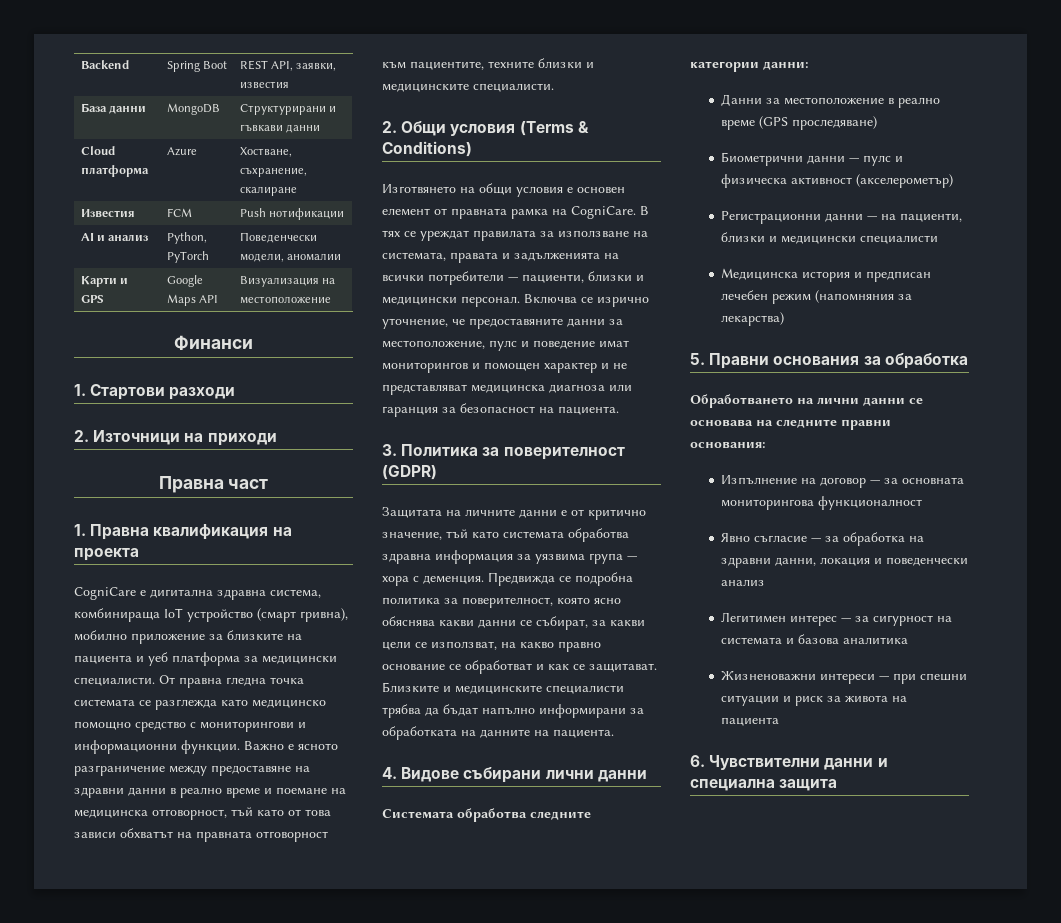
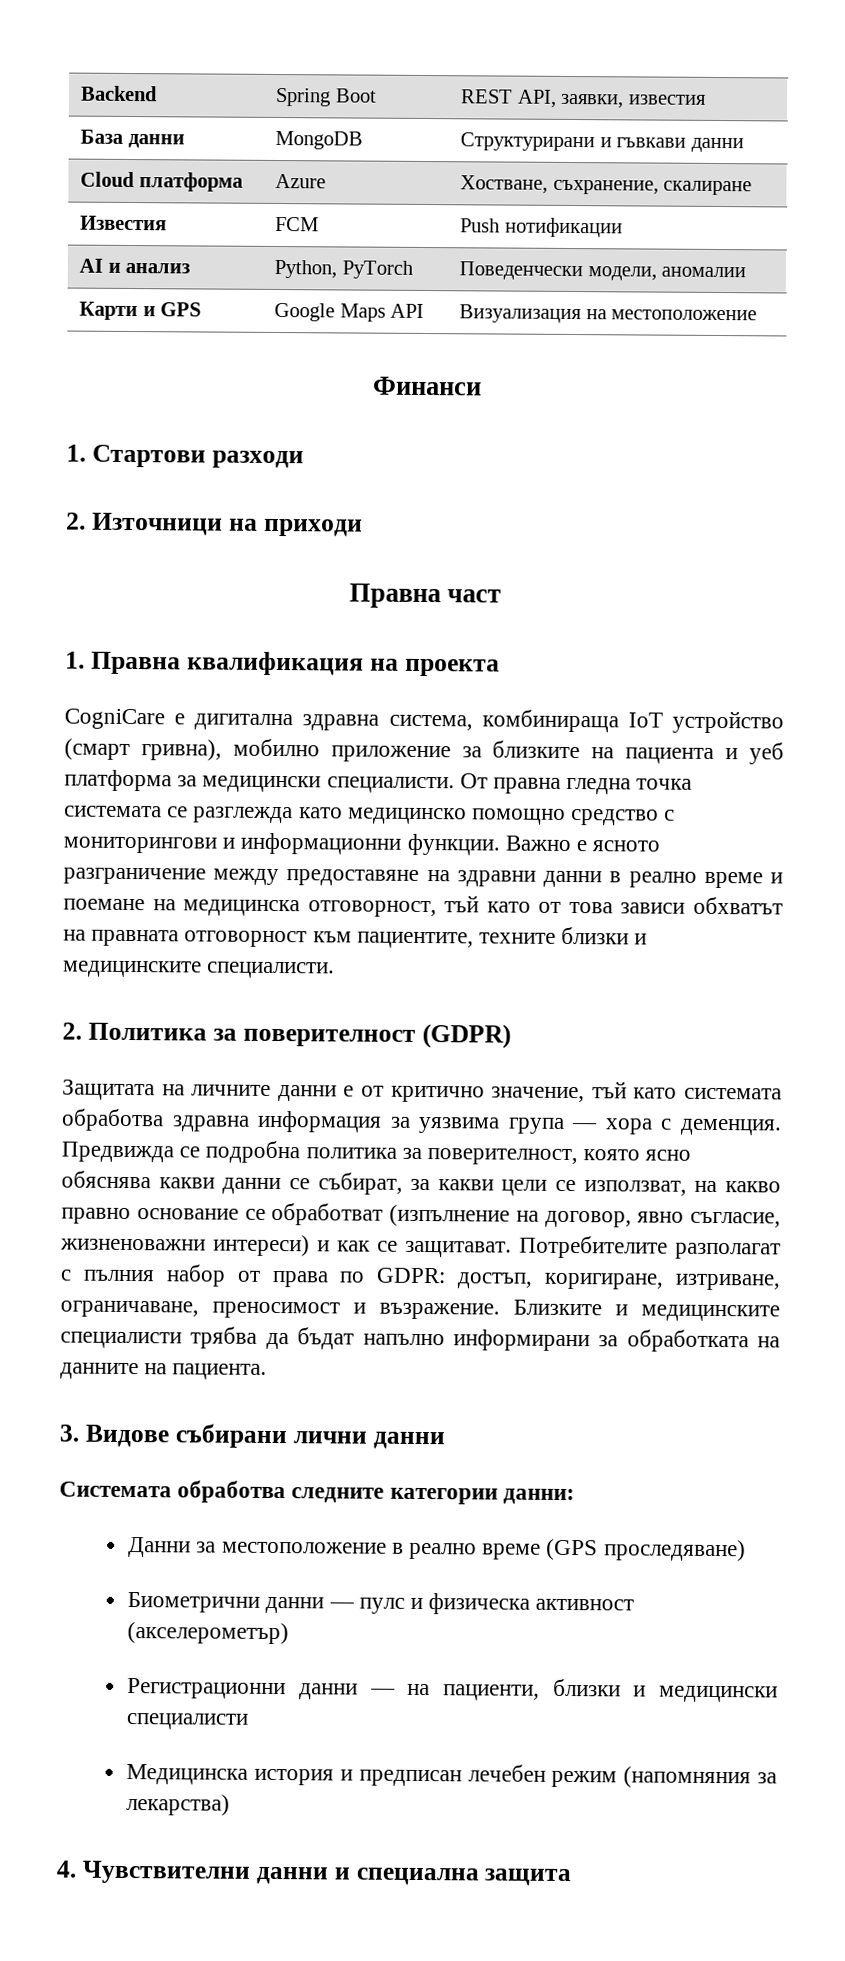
[401,121,589,136] [382,141,472,157] [382,183,625,197] [382,206,649,219] [382,230,648,241] [382,252,619,263] [382,271,644,285] [382,294,649,307] [382,318,623,329] [382,340,629,351] [382,362,627,373] [382,384,632,395] [382,403,619,417] [382,444,397,456] Общи условия (Terms & Conditions) // Изготвянето на общи условия е основен елемент от правната рамка на CogniCare. В тях се уреждат правилата за използване на системата, правата и задълженията на всички потребители — пациенти, близки и медицински персонал. Включва се изрично уточнение, че предоставяните данни за местоположение, пулс и поведение имат мониторингов и помощен характер и не представляват медицинска диагноза или гаранция за безопасност на пациента. // 3. -> (82, 1031) none
[536,663,657,672] и как се защитават. -> [389,1204,781,1228] [60,1234,781,1260] [60,1264,781,1291] [60,1300,500,1320] (изпълнение на договор, явно съгласие, жизненоважни интереси) и как се защитават. Потребителите разполагат с пълния набор от права по GDPR: достъп, коригиране, изтриване, ограничаване, преносимост и възражение.
[382,767,397,779] 4. -> [59,1424,79,1442] 3.
[690,353,968,369] [690,394,923,408] [690,419,891,430] [690,442,766,449] [721,475,965,488] [721,496,923,510] [721,532,925,546] [721,557,969,568] [721,579,766,586] [721,612,953,626] [721,634,909,645] [721,670,968,684] [721,695,908,706] [721,717,780,726] [690,755,705,767] 5. Правни основания за обработка // Обработването на лични данни се основава на следните правни основания: // Изпълнение на договор — за основната мониторингова функционалност // Явно съгласие — за обработка на здравни данни, локация и поведенчески анализ // Легитимен интерес — за сигурност на системата и базова аналитика // Жизненоважни интереси — при спешни ситуации и риск за живота на пациента // 6. -> [56,1860,77,1878] 4.

